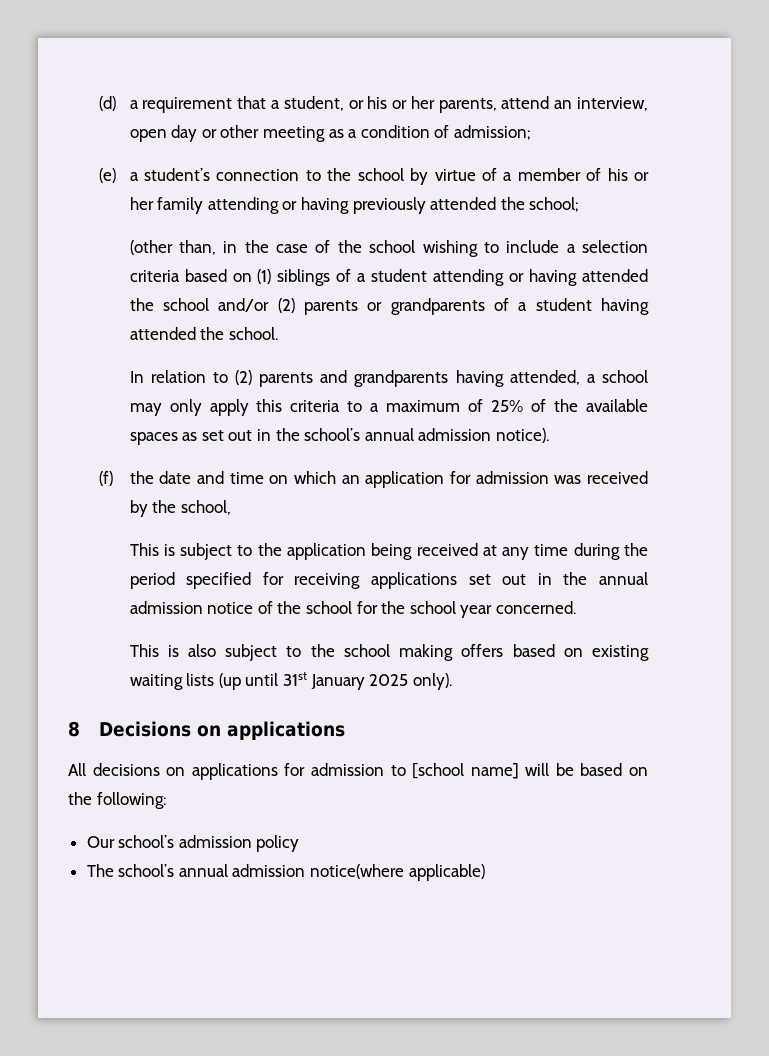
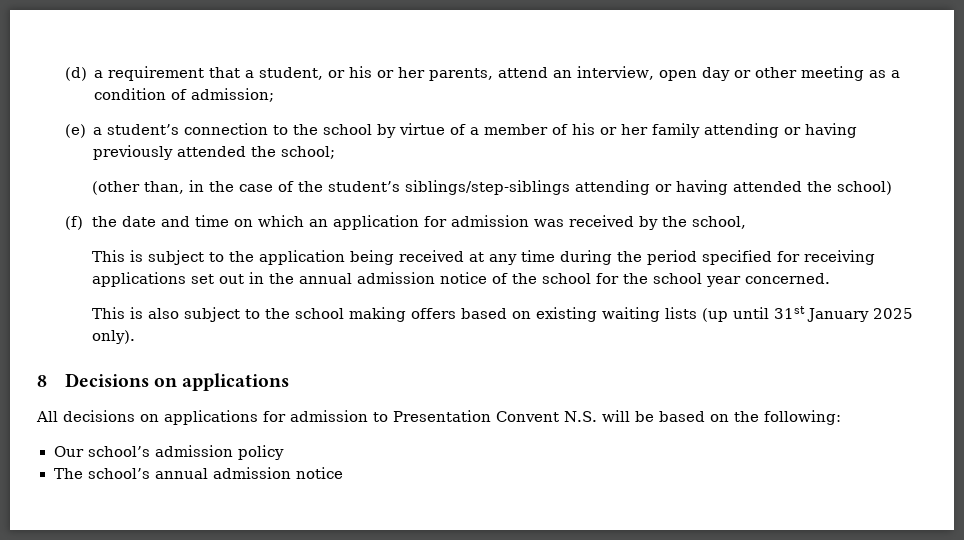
[369,240,648,257] [129,269,428,286] school wishing to include a selection criteria based on (1) siblings of a student -> [328,180,571,195] student’s siblings/step-siblings
[162,298,650,315] [129,327,278,340] [129,370,648,387] [129,399,648,416] [129,428,549,445] school and/or (2) parents or grandparents of a student having attended the school. // In relation to (2) parents and grandparents having attended, a school may only apply this criteria to a maximum of 25% of the available spaces as set out in the school’s annual admission notice). -> [837,181,893,195] school)
[412,763,519,779] [school name] -> [393,410,597,422] Presentation Convent N.S.
[310,864,485,881] notice(where applicable) -> [295,467,343,479] notice

